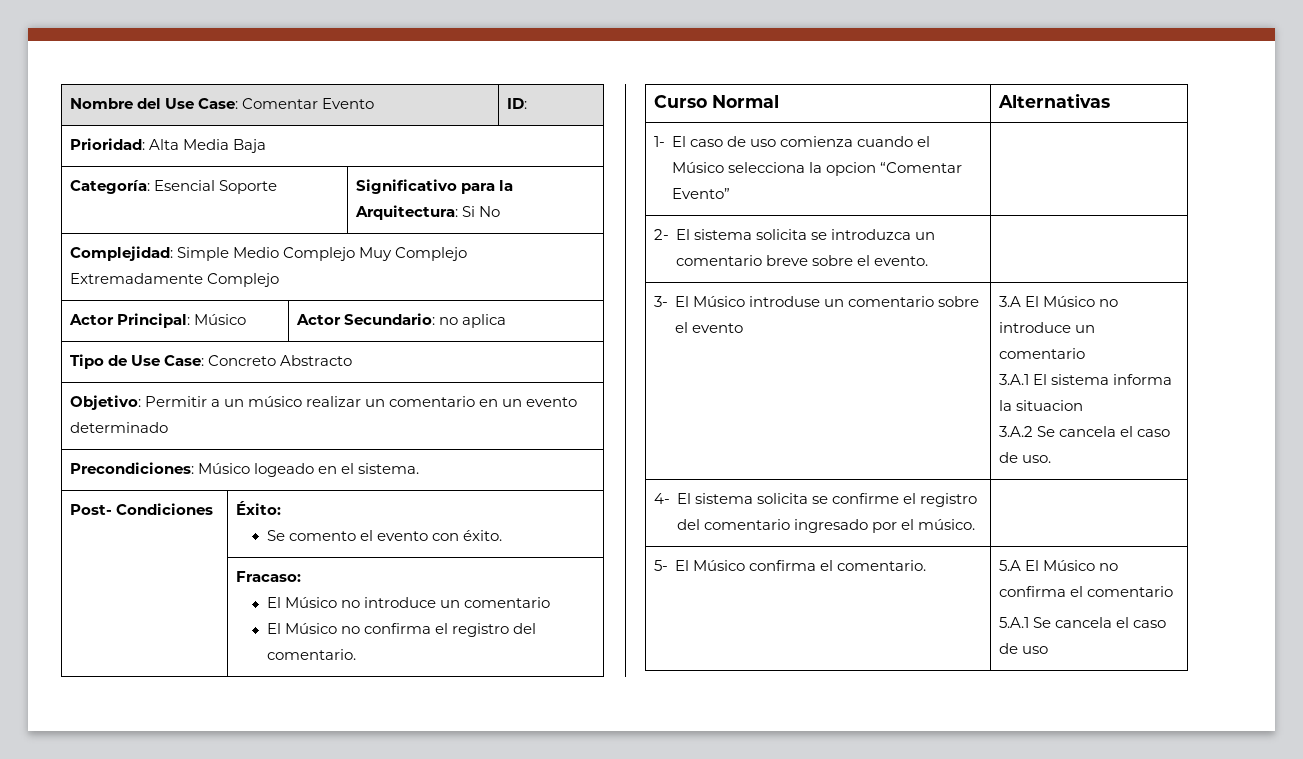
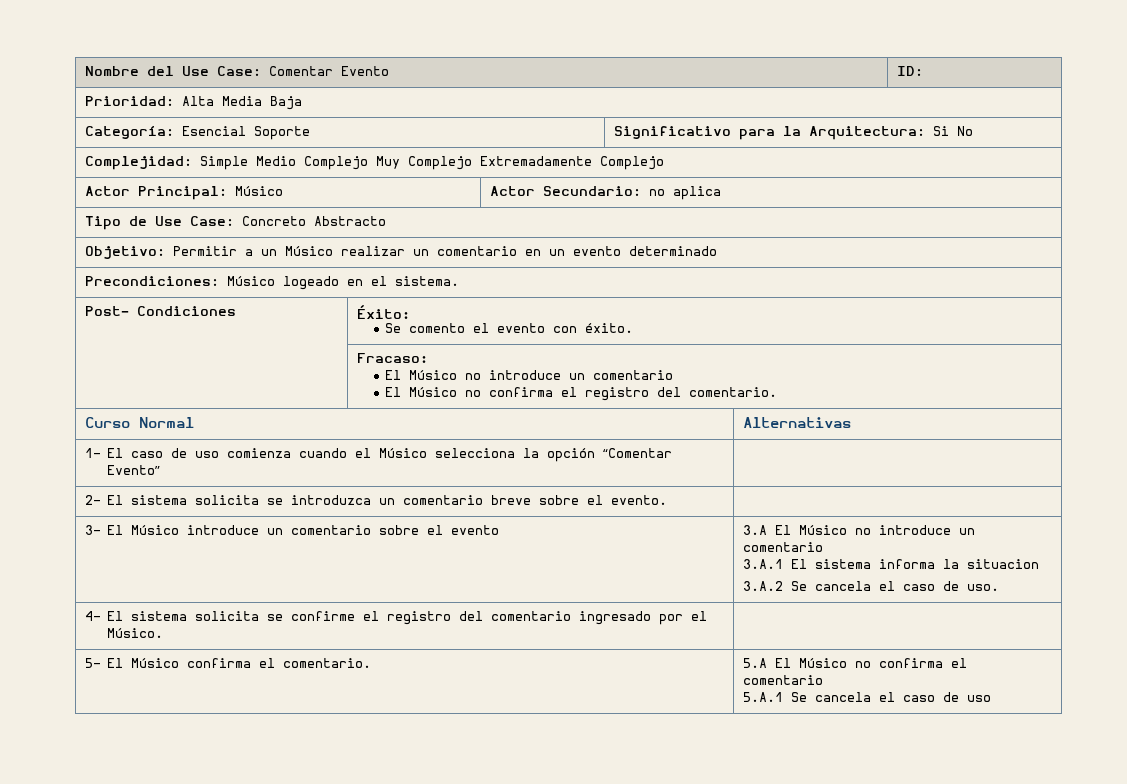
[247,396,302,407] músico -> [284,246,333,256] Músico
[826,162,877,176] opcion -> [547,448,596,462] opción
[749,296,821,307] introduse -> [187,525,260,535] introduce
[918,519,976,530] músico. -> [107,628,164,638] Músico.

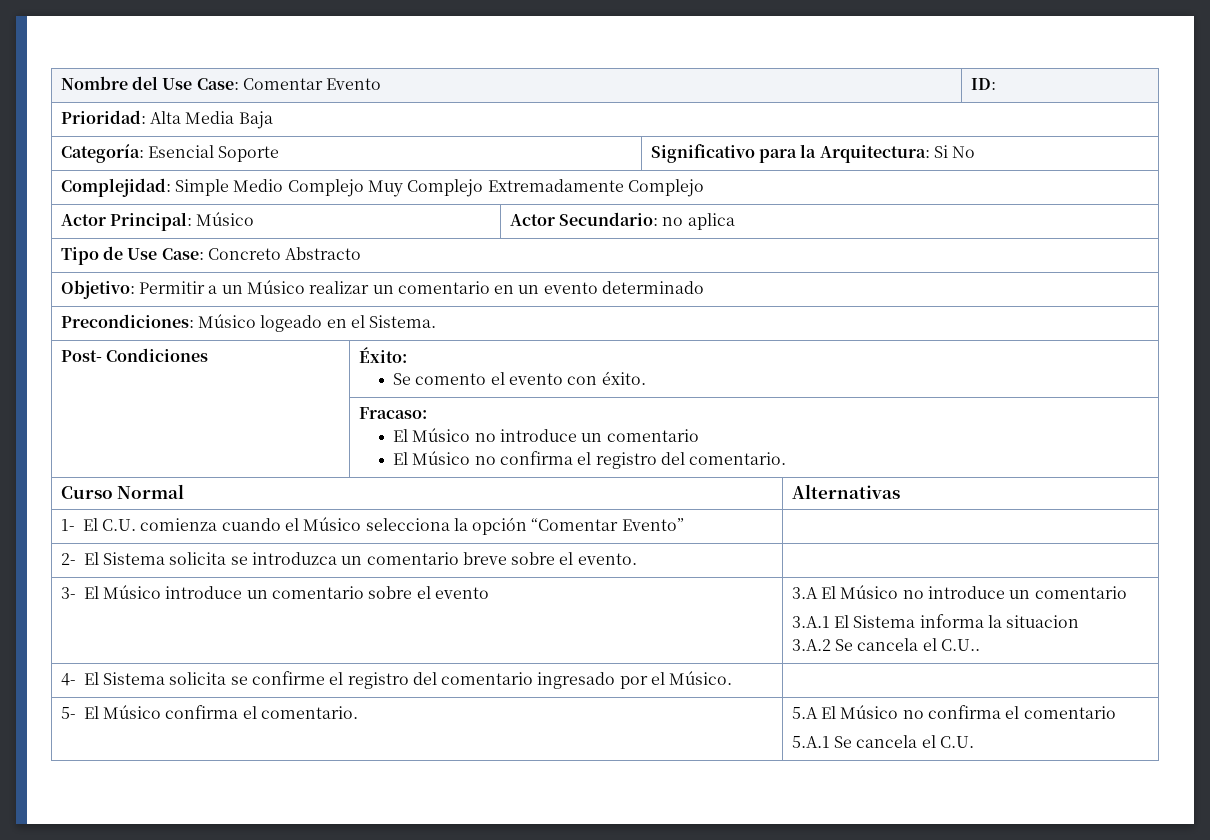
[394,276,459,286] sistema. -> [369,315,437,328] Sistema.
[131,448,220,458] caso de uso -> [101,519,136,531] C.U.
[131,495,188,505] sistema -> [102,552,165,565] Sistema
[814,559,871,569] sistema -> [853,615,916,628] Sistema
[902,581,999,591] caso de uso. -> [940,639,980,651] C.U..
[131,611,188,621] sistema -> [102,672,165,685] Sistema
[902,692,991,702] caso de uso -> [939,736,974,748] C.U.

